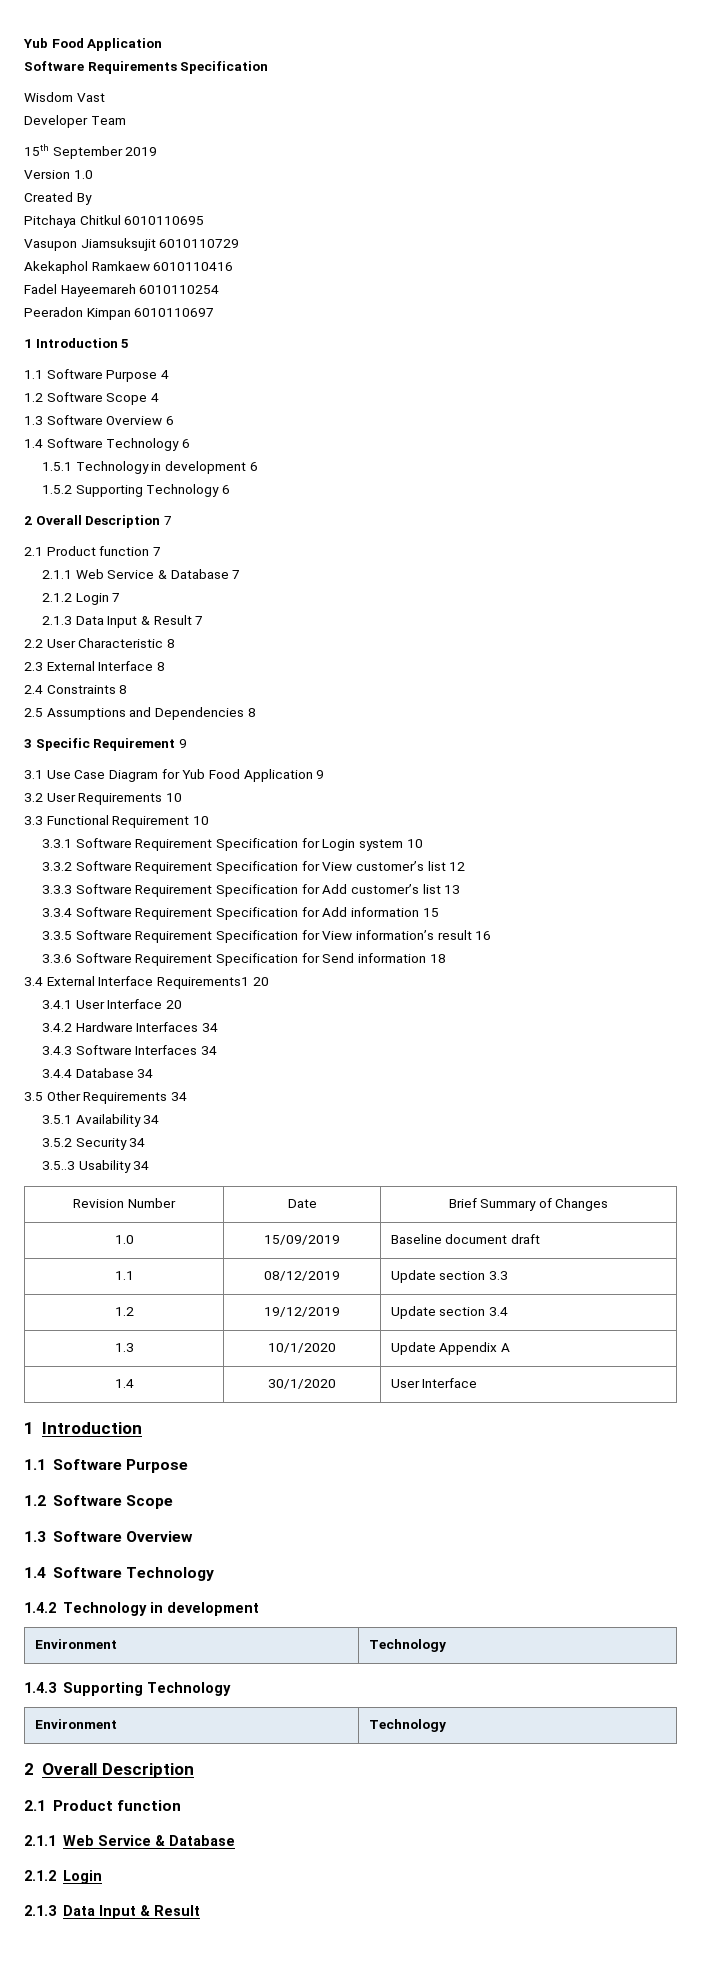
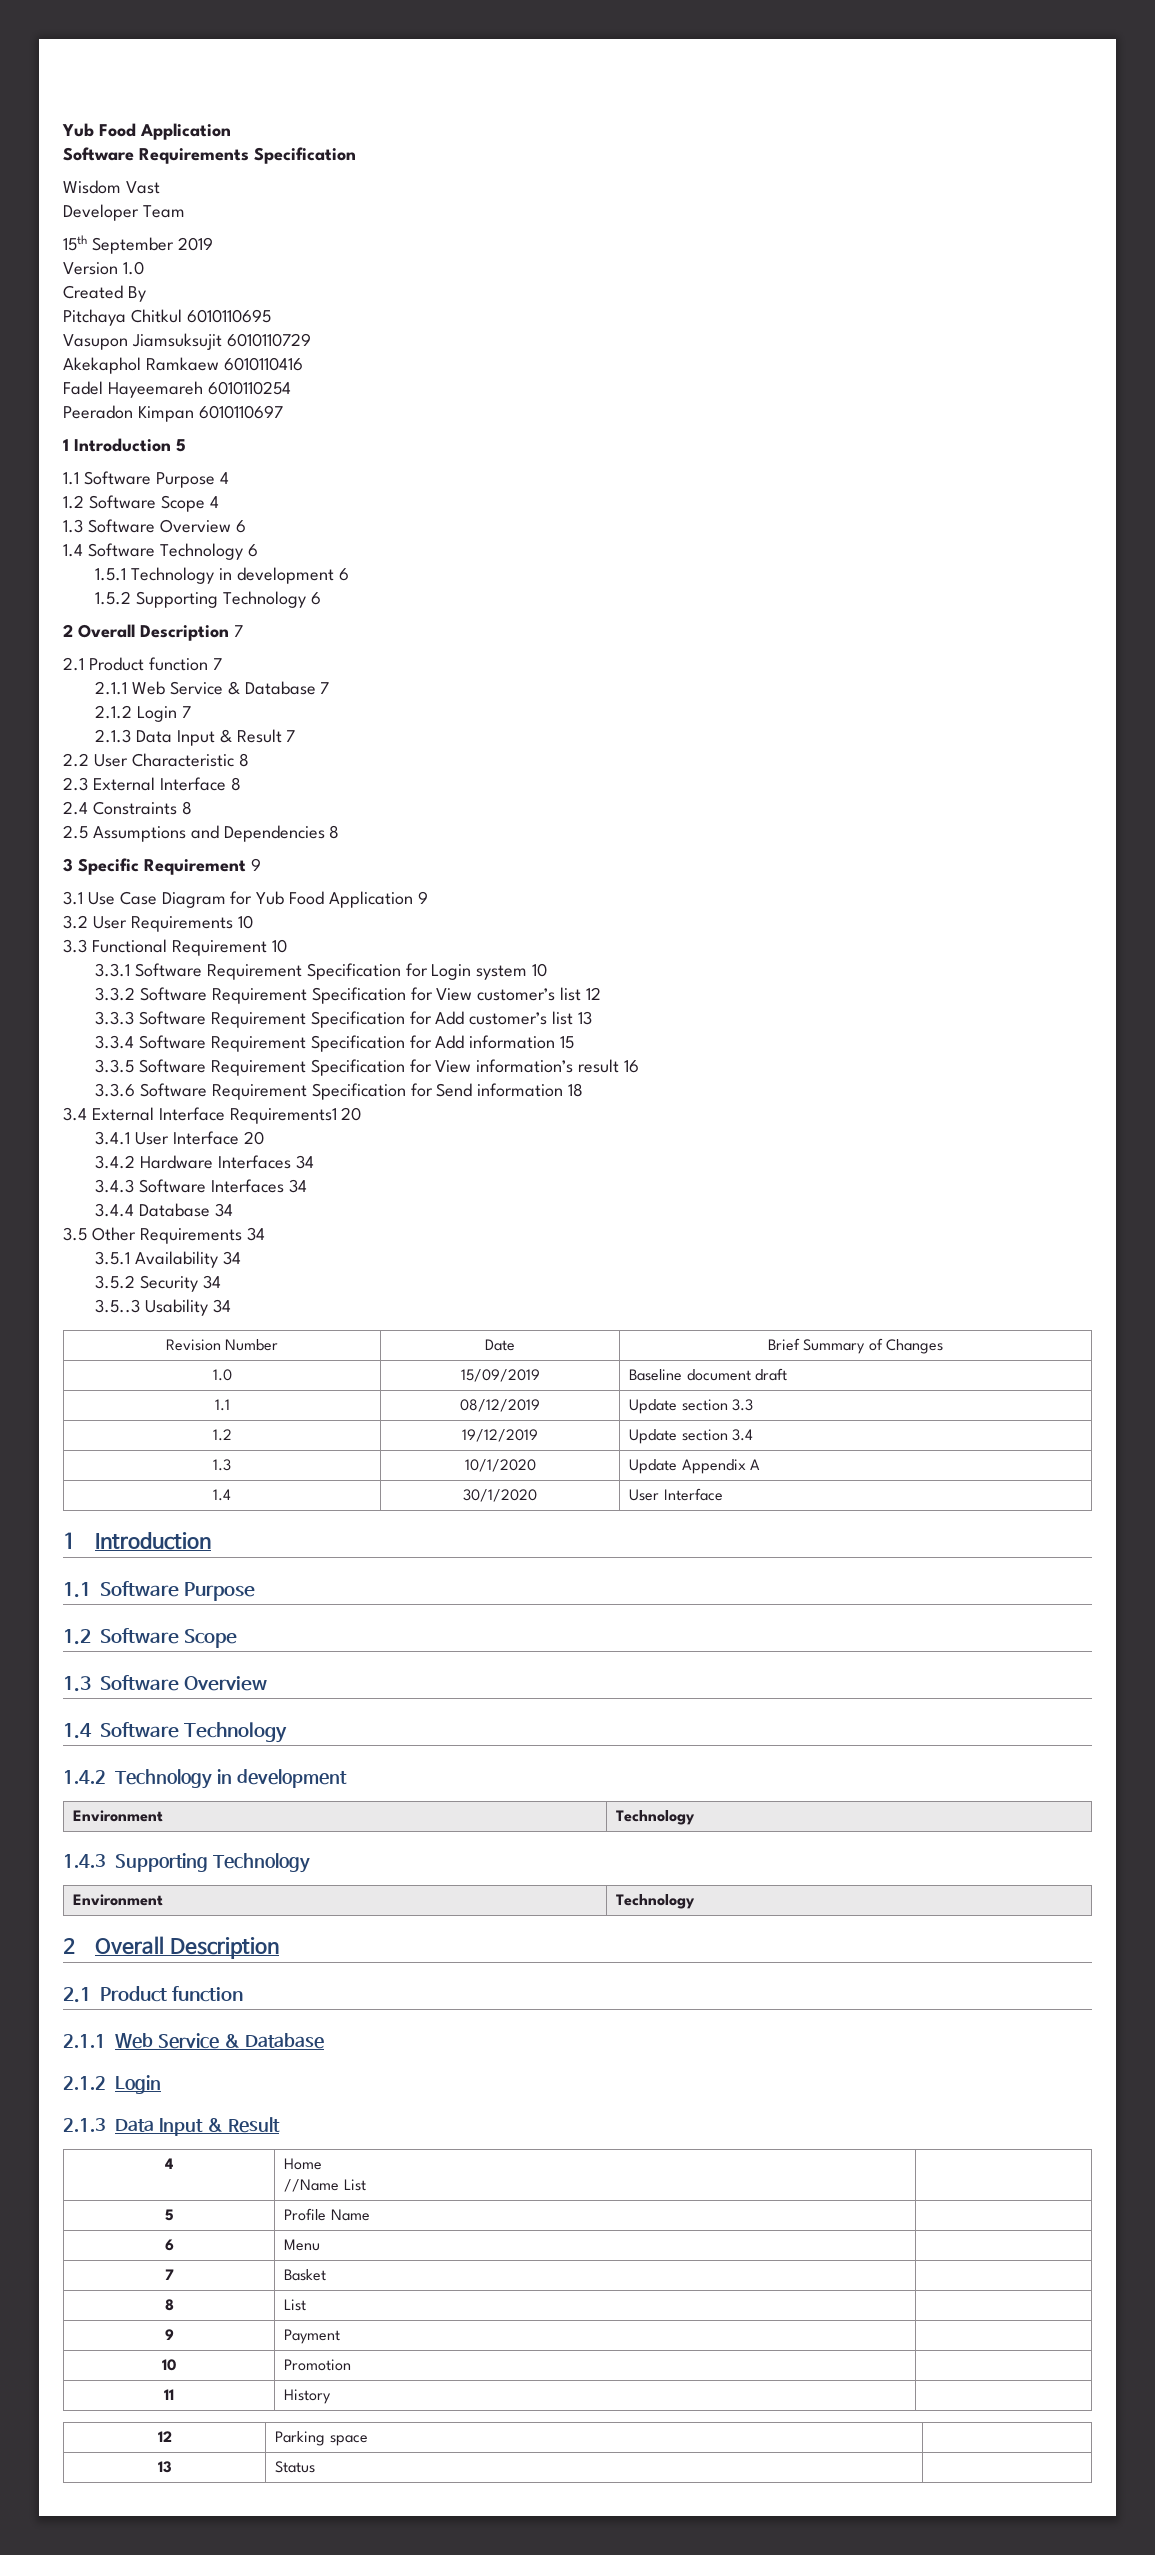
(200, 1910) none -> [165,2158,173,2169] [284,2158,323,2170] [284,2179,366,2192] [164,2209,174,2221] [284,2208,370,2221] [164,2239,174,2251] [284,2239,321,2251] [164,2269,174,2280] [284,2269,327,2281] [164,2299,174,2311] [284,2299,307,2311] [164,2329,174,2340] [284,2329,341,2344] [162,2359,176,2371] [284,2359,352,2371] [164,2389,174,2400] [284,2389,332,2404] [157,2431,172,2442] [275,2431,368,2446] [157,2461,172,2473] [275,2461,316,2473] // 4 | Home // //Name List | // 5 | Profile Name | // 6 | Menu | // 7 | Basket | // 8 | List | // 9 | Payment | // 10 | Promotion | // 11 | History | // 12 | Parking space | // 13 | Status |

